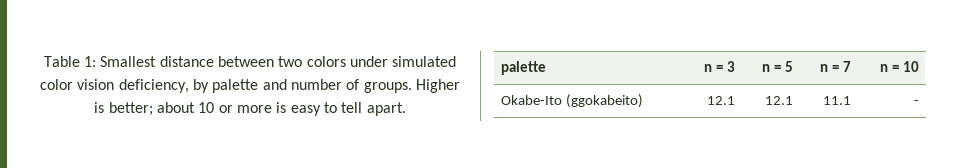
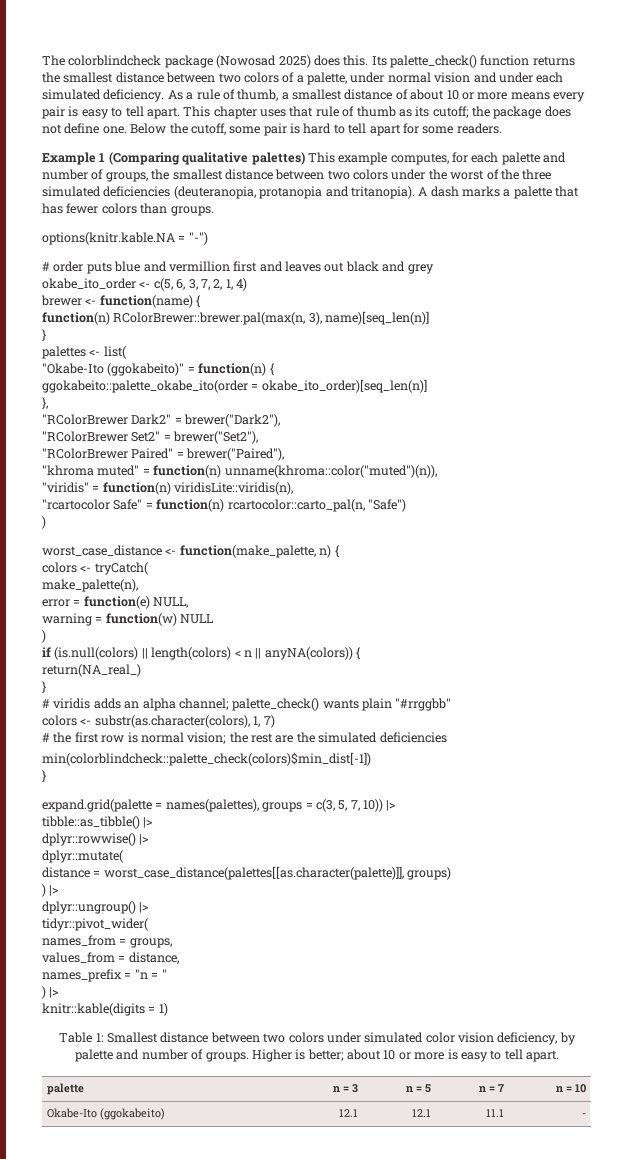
(43, 61) none -> [42,55,575,68] [42,72,564,85] [42,89,585,102] [42,106,571,119] [42,123,502,136] [42,152,567,165] [42,169,552,182] [42,186,580,199] [42,203,214,216] [42,232,208,245] [42,261,434,274] [42,278,247,291] [41,295,202,308] [42,311,430,325] [42,329,46,342] [42,346,126,359] [42,363,275,376] [42,379,427,393] [42,397,48,410] [42,414,281,427] [42,431,259,444] [42,448,285,461] [42,465,437,478] [42,482,294,495] [42,499,406,512] [42,516,46,529] [42,545,340,558] [42,562,148,575] [42,579,138,592] [42,596,189,609] [42,613,214,626] [42,630,46,643] [42,647,361,660] [42,664,141,677] [42,681,46,694] [42,698,452,711] [42,715,275,728] [42,732,447,744] [42,752,371,766] [42,770,46,783] [42,799,396,812] [42,816,153,829] [42,833,149,846] [42,850,123,863] [42,866,452,880] [42,884,59,897] [42,901,149,914] [42,918,148,931] [42,935,172,948] [42,952,179,964] [42,969,167,982] [42,986,59,999] [42,1003,168,1016] The colorblindcheck package (Nowosad 2025) does this. Its palette_check() function returns the smallest distance between two colors of a palette, under normal vision and under each simulated deficiency. As a rule of thumb, a smallest distance of about 10 or more means every pair is easy to tell apart. This chapter uses that rule of thumb as its cutoff; the package does not define one. Below the cutoff, some pair is hard to tell apart for some readers. // Example 1 (Comparing qualitative palettes) This example computes, for each palette and number of groups, the smallest distance between two colors under the worst of the three simulated deficiencies (deuteranopia, protanopia and tritanopia). A dash marks a palette that has fewer colors than groups. // options(knitr.kable.NA = "-") // # order puts blue and vermillion first and leaves out black and grey // okabe_ito_order <- c(5, 6, 3, 7, 2, 1, 4) // brewer <- function(name) { // function(n) RColorBrewer::brewer.pal(max(n, 3), name)[seq_len(n)] // } // palettes <- list( // "Okabe-Ito (ggokabeito)" = function(n) { // ggokabeito::palette_okabe_ito(order = okabe_ito_order)[seq_len(n)] // }, // "RColorBrewer Dark2" = brewer("Dark2"), // "RColorBrewer Set2" = brewer("Set2"), // "RColorBrewer Paired" = brewer("Paired"), // "khroma muted" = function(n) unname(khroma::color("muted")(n)), // "viridis" = function(n) viridisLite::viridis(n), // "rcartocolor Safe" = function(n) rcartocolor::carto_pal(n, "Safe") // ) // worst_case_distance <- function(make_palette, n) { // colors <- tryCatch( // make_palette(n), // error = function(e) NULL, // warning = function(w) NULL // ) // if (is.null(colors) || length(colors) < n || anyNA(colors)) { // return(NA_real_) // } // # viridis adds an alpha channel; palette_check() wants plain "#rrggbb" // colors <- substr(as.character(colors), 1, 7) // # the first row is normal vision; the rest are the simulated deficiencies // min(colorblindcheck::palette_check(colors)$min_dist[-1]) // } // expand.grid(palette = names(palettes), groups = c(3, 5, 7, 10)) |> // tibble::as_tibble() |> // dplyr::rowwise() |> // dplyr::mutate( // distance = worst_case_distance(palettes[[as.character(palette)]], groups) // ) |> // dplyr::ungroup() |> // tidyr::pivot_wider( // names_from = groups, // values_from = distance, // names_prefix = "n = " // ) |> // knitr::kable(digits = 1) //

